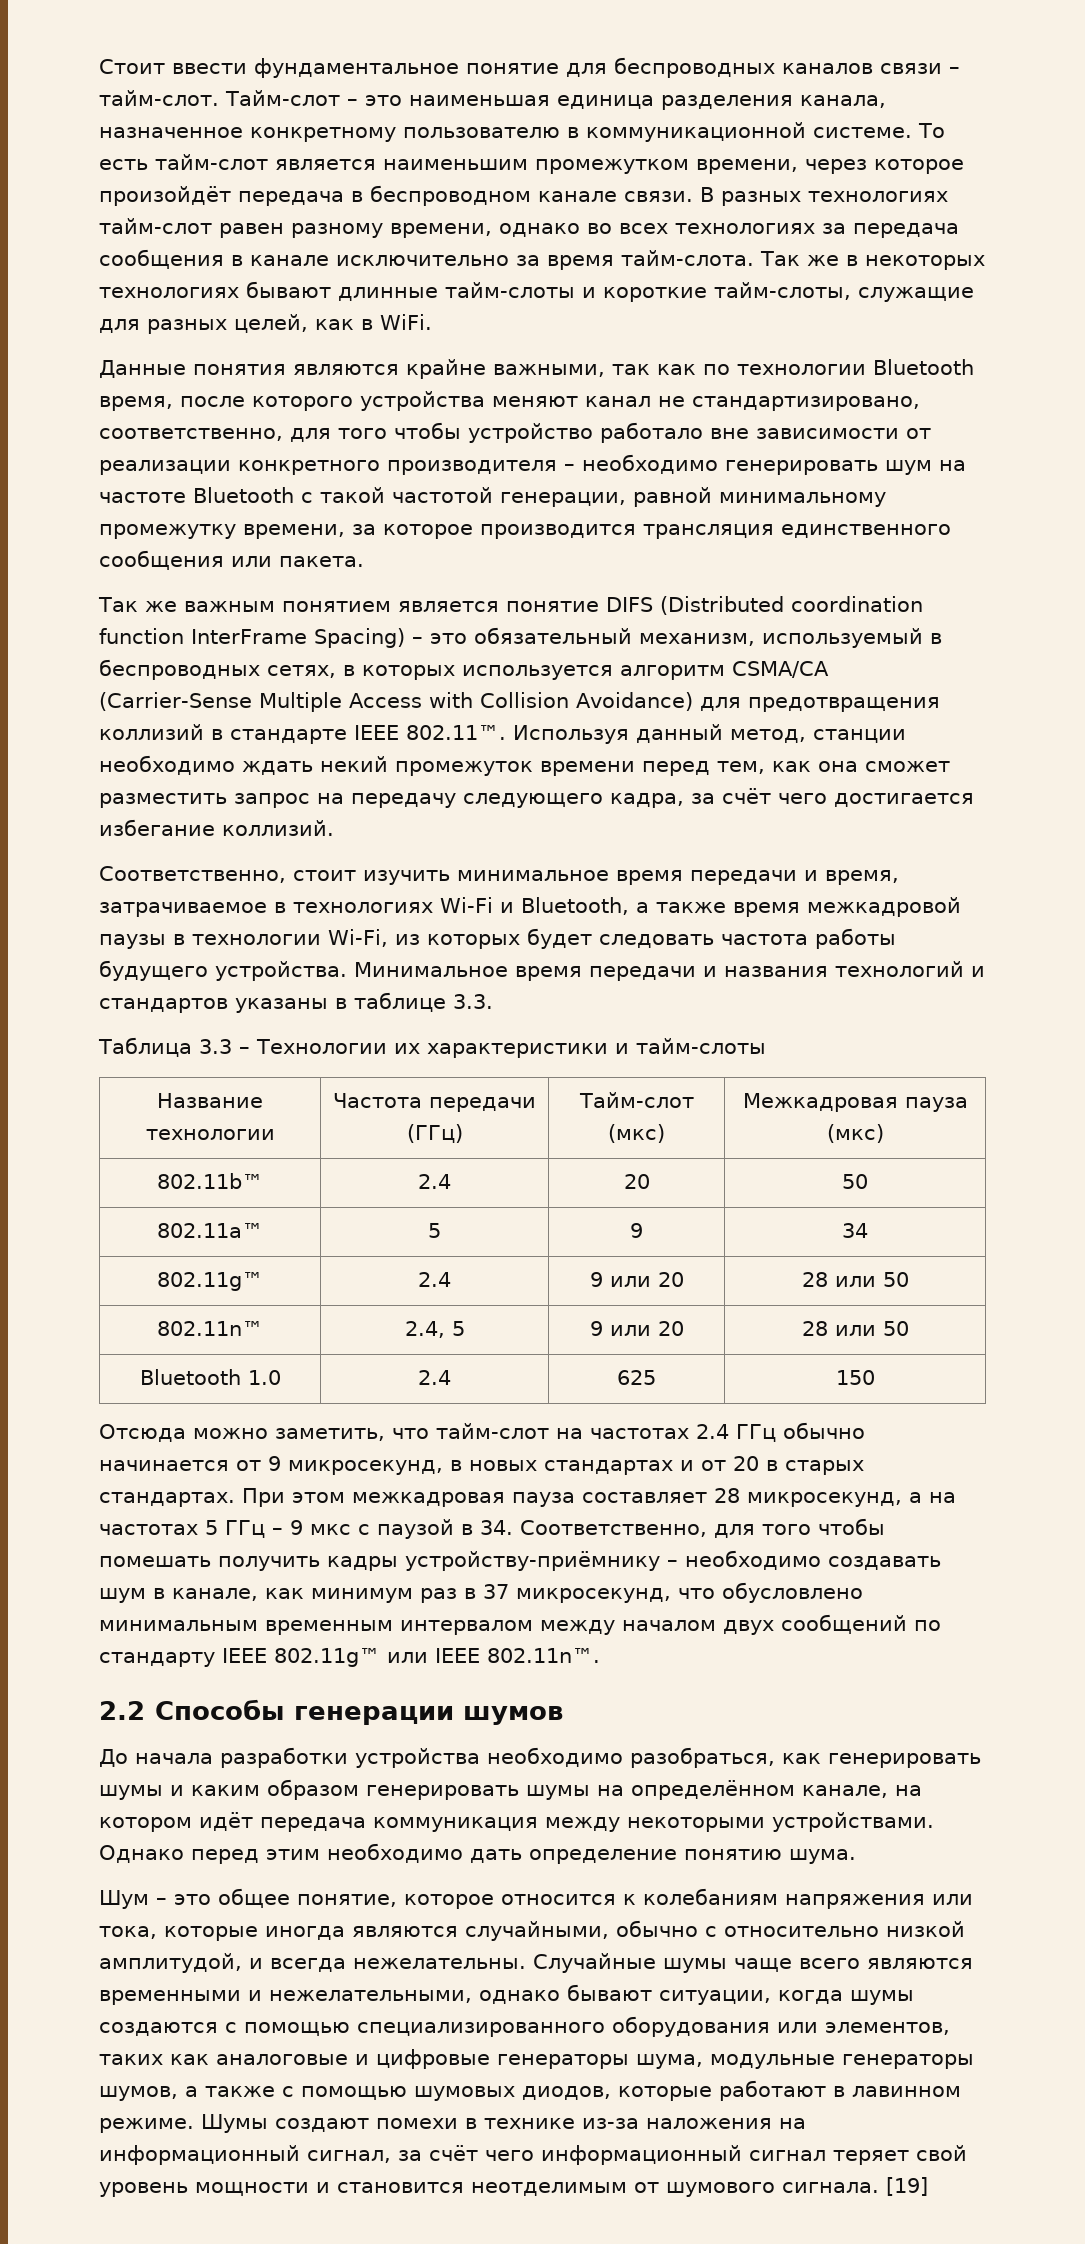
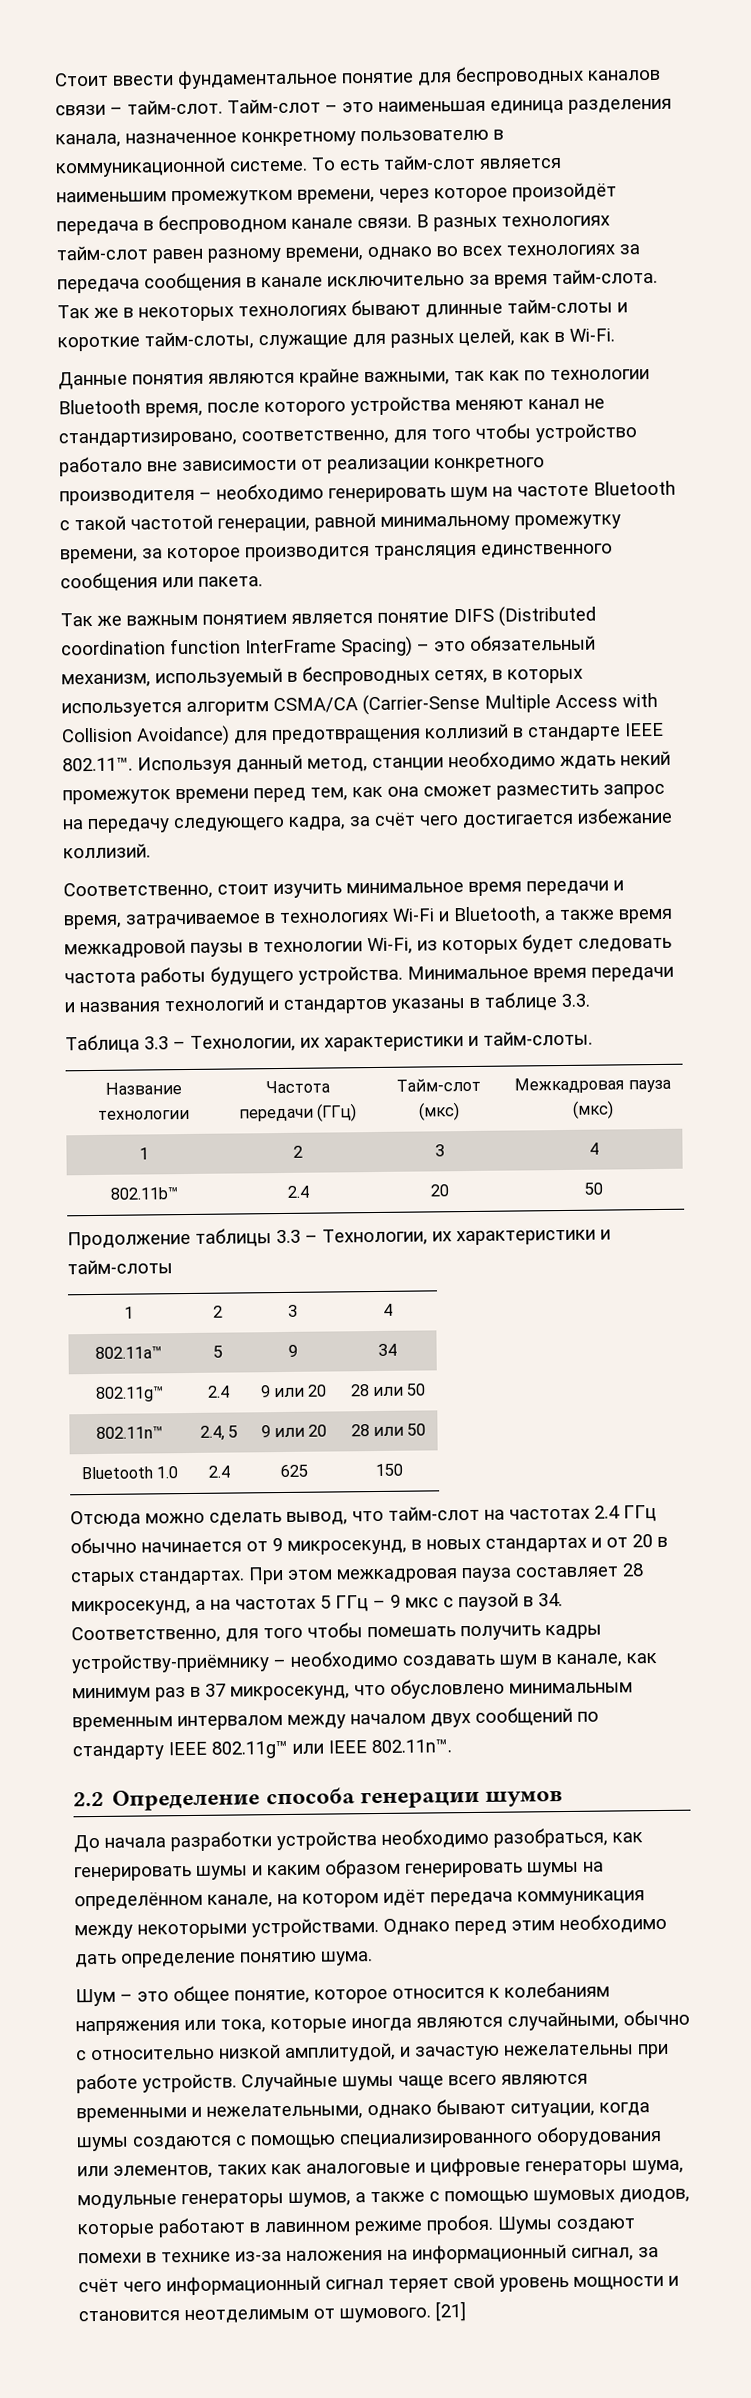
[380,314,432,330] WiFi. -> [569,328,615,342] Wi-Fi.
[99,819,215,836] избегание -> [577,807,673,824] избежание
[256,1038,766,1058] Технологии их характеристики и тайм-слоты -> [190,1030,593,1052] Технологии, их характеристики и тайм-слоты.
(884, 1133) none -> [139,1147,149,1160] [293,1145,303,1158] [434,1144,445,1157] [588,1142,599,1155] // 1 | 2 | 3 | 4
(869, 1181) none -> [67,1228,611,1250] [67,1259,173,1275] [123,1306,134,1319] [213,1305,223,1318] [288,1304,298,1317] [382,1303,393,1316] // Продолжение таблицы 3.3 – Технологии, их характеристики и тайм-слоты // 1 | 2 | 3 | 4
[275,1428,385,1441] заметить, -> [209,1511,348,1526] сделать вывод,
[155,1699,286,1720] Способы -> [112,1787,355,1811] Определение способа
[270,1958,526,1972] всегда нежелательны. -> [415,2043,669,2061] [76,2073,237,2094] зачастую нежелательны при работе устройств.
[99,2118,194,2133] режиме. -> [354,2214,494,2236] режиме пробоя.
[666,2177,928,2197] шумового сигнала. [19] -> [339,2301,466,2323] шумового. [21]

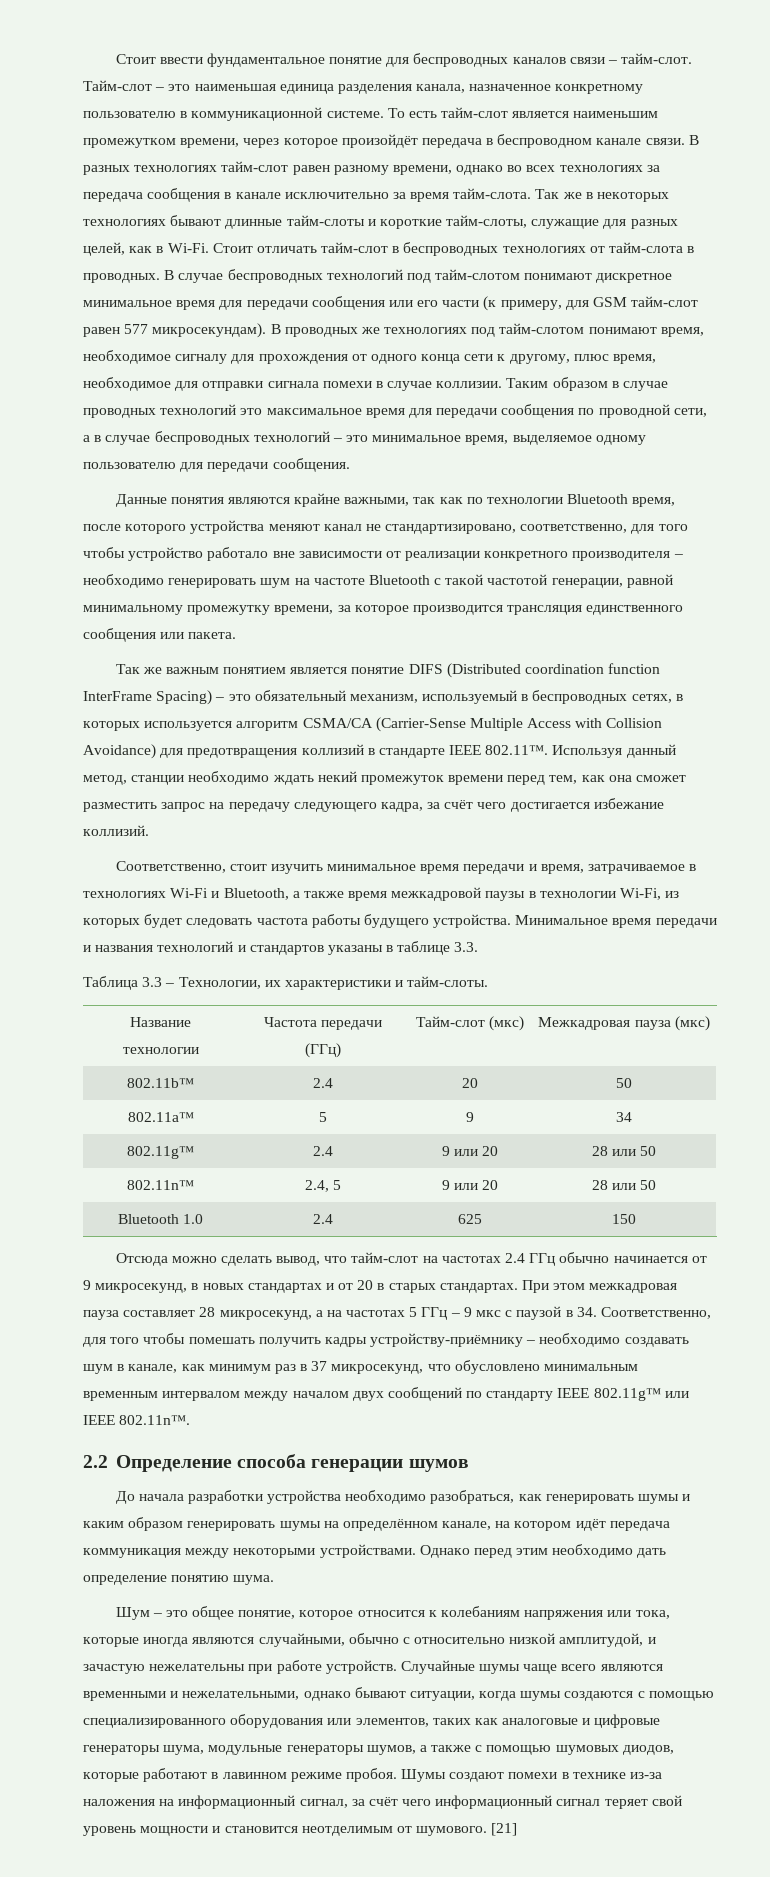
(615, 335) none -> [212,242,695,256] [83,269,673,283] [83,296,699,311] [83,323,704,338] [83,350,657,364] [83,377,669,391] [83,404,707,418] [83,431,646,445] [83,458,350,472] Стоит отличать тайм-слот в беспроводных технологиях от тайм-слота в проводных. В случае беспроводных технологий под тайм-слотом понимают дискретное минимальное время для передачи сообщения или его части (к примеру, для GSM тайм-слот равен 577 микросекундам). В проводных же технологиях под тайм-слотом понимают время, необходимое сигналу для прохождения от одного конца сети к другому, плюс время, необходимое для отправки сигнала помехи в случае коллизии. Таким образом в случае проводных технологий это максимальное время для передачи сообщения по проводной сети, а в случае беспроводных технологий – это минимальное время, выделяемое одному пользователю для передачи сообщения.
[139,1147,149,1160] [293,1145,303,1158] [434,1144,445,1157] [588,1142,599,1155] // 1 | 2 | 3 | 4 -> (710, 1023) none
[67,1228,611,1250] [67,1259,173,1275] [123,1306,134,1319] [213,1305,223,1318] [288,1304,298,1317] [382,1303,393,1316] // Продолжение таблицы 3.3 – Технологии, их характеристики и тайм-слоты // 1 | 2 | 3 | 4 -> (632, 1083) none

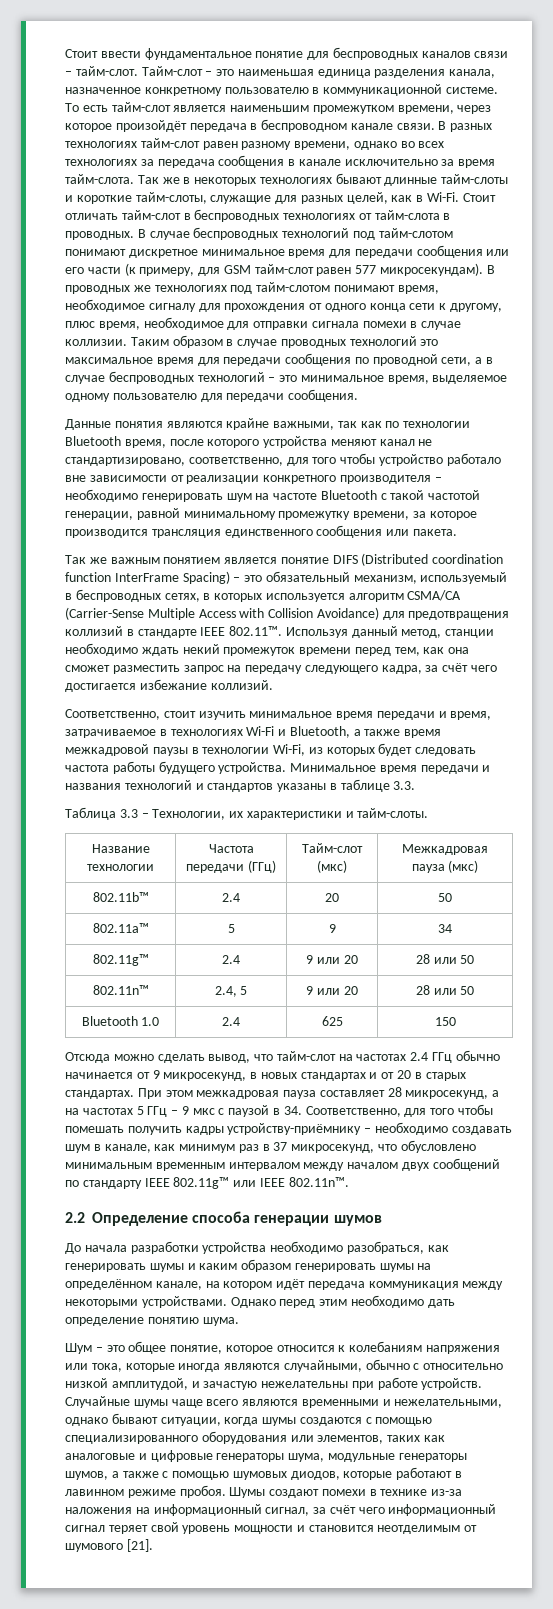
[416,1823,518,1836] шумового. [21] -> [65,1539,153,1552] шумового [21].

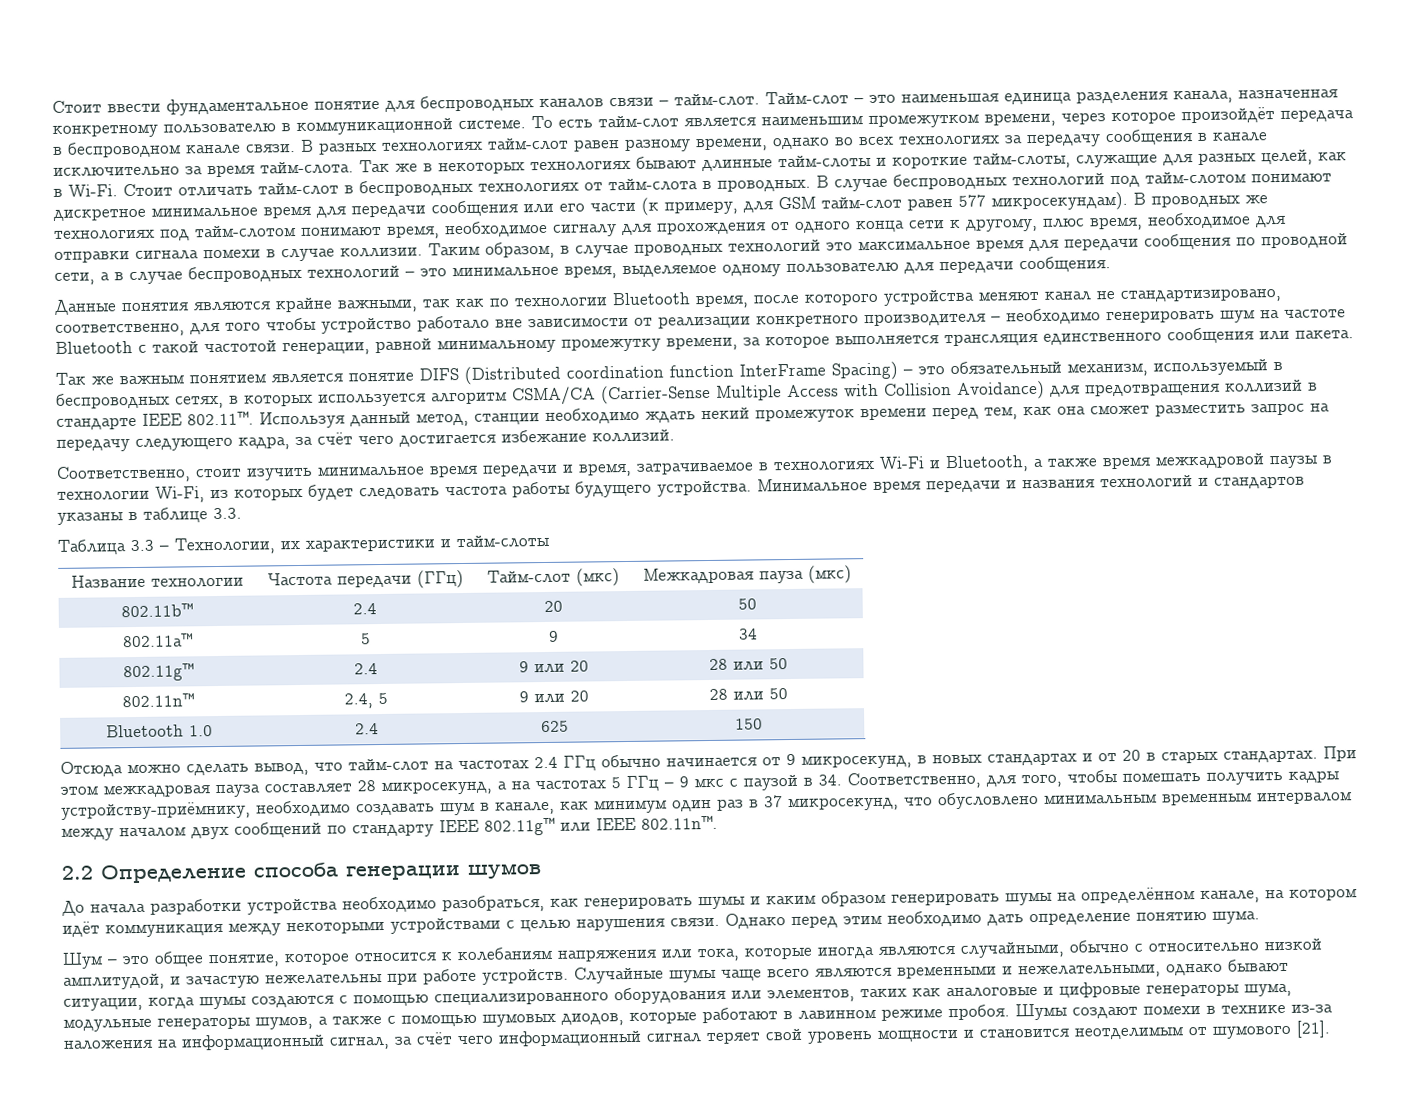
[65,87,141,94] назначенное -> [1238,89,1338,99] назначенная
[157,159,215,168] передача -> [1026,133,1101,148] передачу
[172,335,223,348] образом -> [485,241,555,259] образом,
[65,529,148,538] производится -> [835,335,939,346] выполняется
[357,808,429,818] тайм-слоты. -> [456,534,549,549] тайм-слоты
[430,1108,455,1115] того -> [1021,774,1062,788] того,
[227,1123,372,1135] устройству-приёмнику – -> [61,801,251,820] устройству-приёмнику,
(236, 1148) none -> [672,799,712,812] один
[307,1281,365,1290] передача -> (100, 929) none
[141,1296,227,1308] устройствами. -> [390,917,720,934] устройствами с целью нарушения связи.

